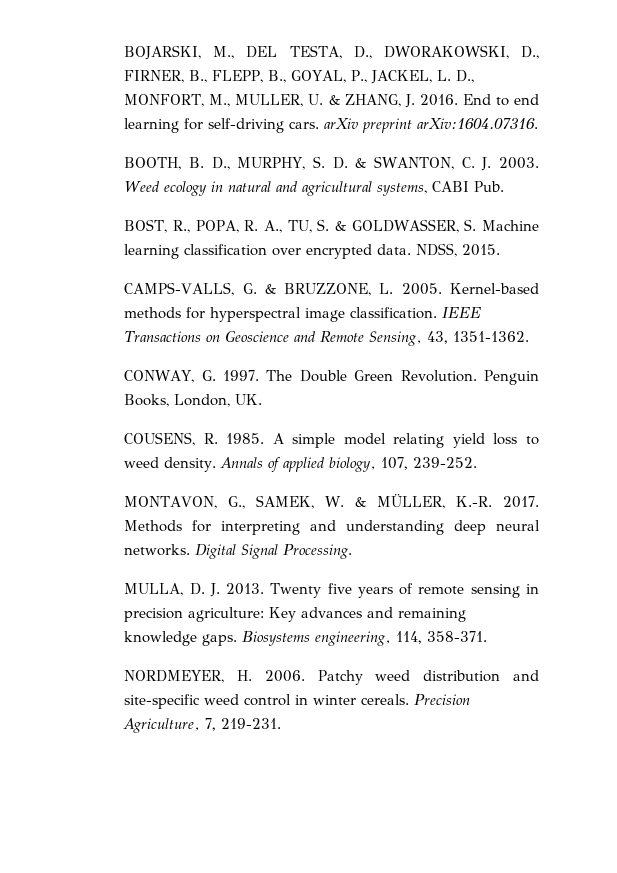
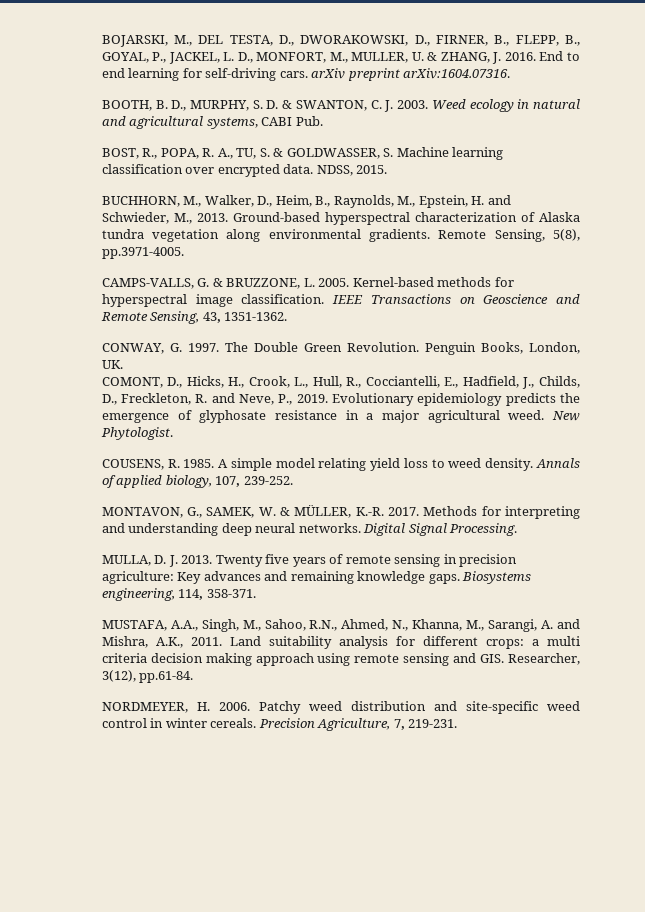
(501, 250) none -> [101,195,511,208] [101,212,580,225] [101,229,581,242] [101,247,184,259] // BUCHHORN, M., Walker, D., Heim, B., Raynolds, M., Epstein, H. and Schwieder, M., 2013. Ground-based hyperspectral characterization of Alaska tundra vegetation along environmental gradients. Remote Sensing, 5(8), pp.3971-4005.
(263, 399) none -> [101,376,581,389] [101,393,581,406] [101,410,580,423] [100,427,173,440] // COMONT, D., Hicks, H., Crook, L., Hull, R., Cocciantelli, E., Hadfield, J., Childs, D., Freckleton, R. and Neve, P., 2019. Evolutionary epidemiology predicts the emergence of glyphosate resistance in a major agricultural weed. New Phytologist.
(488, 636) none -> [101,619,580,632] [101,636,581,649] [101,653,580,666] [101,670,194,683] // MUSTAFA, A.A., Singh, M., Sahoo, R.N., Ahmed, N., Khanna, M., Sarangi, A. and Mishra, A.K., 2011. Land suitability analysis for different crops: a multi criteria decision making approach using remote sensing and GIS. Researcher, 3(12), pp.61-84.

